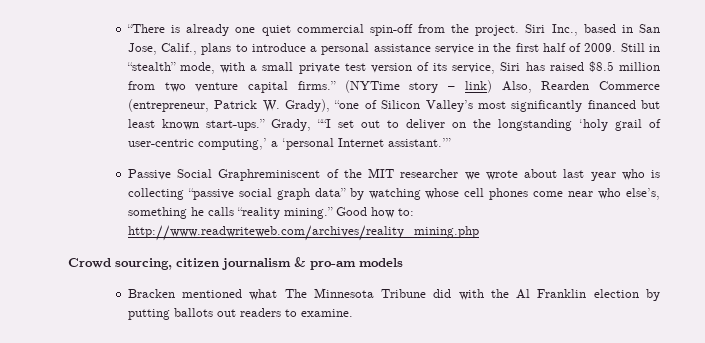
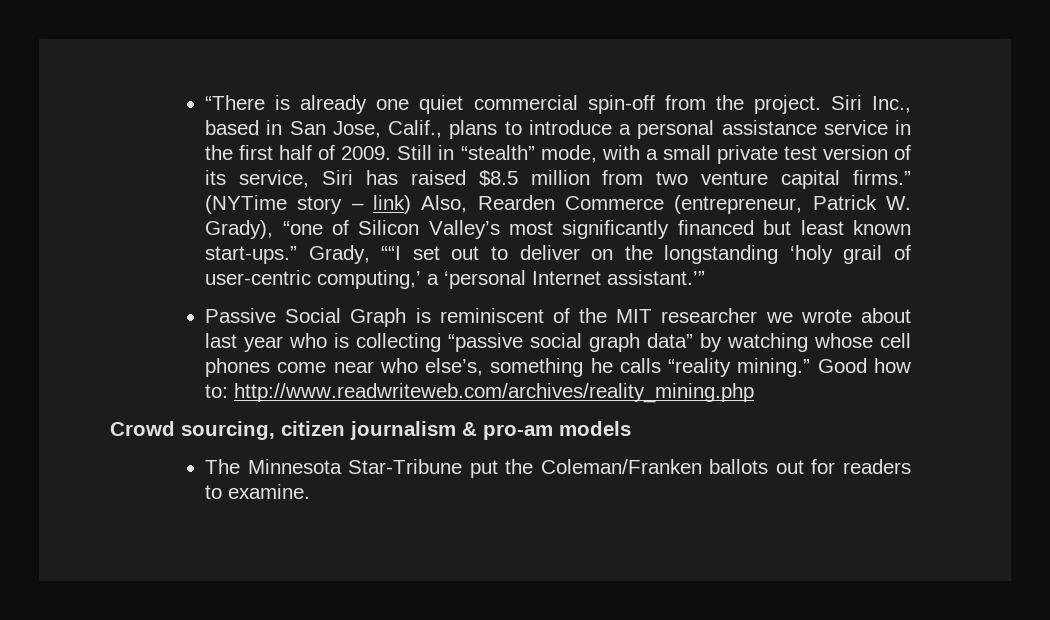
[218,169,321,181] Graphreminiscent -> [350,308,544,327] Graph is reminiscent
[127,288,660,301] [127,309,170,320] Bracken mentioned what The Minnesota Tribune did with the Al Franklin election by putting -> [205,459,702,478] The Minnesota Star-Tribune put the Coleman/Franken
(236, 313) none -> [811,459,836,474] for

